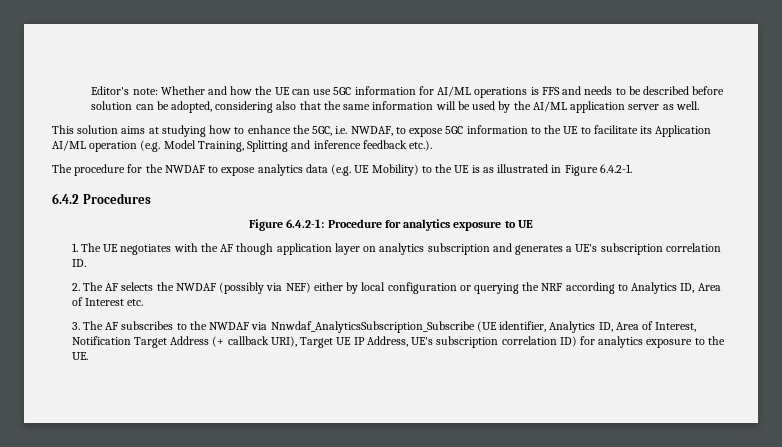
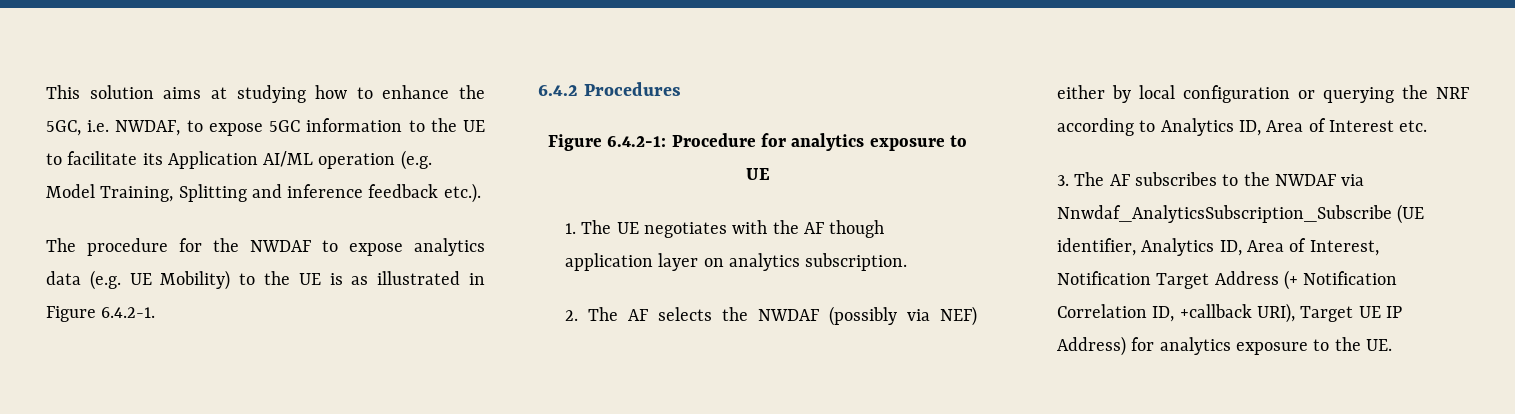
[91,86,725,98] [91,101,699,113] Editor's note: Whether and how the UE can use 5GC information for AI/ML operations is FFS and needs to be described before solution can be adopted, considering also that the same information will be used by the AI/ML application server as well. // -> (46, 92) none
[427,243,721,255] [71,259,86,267] subscription and generates a UE's subscription correlation ID. -> [805,253,908,271] subscription.
[227,336,577,348] callback URI), Target UE IP Address, UE's subscription correlation ID) -> [1303,271,1398,285] [1057,303,1402,323] [1057,336,1127,356] Notification Correlation ID, +callback URI), Target UE IP Address)

